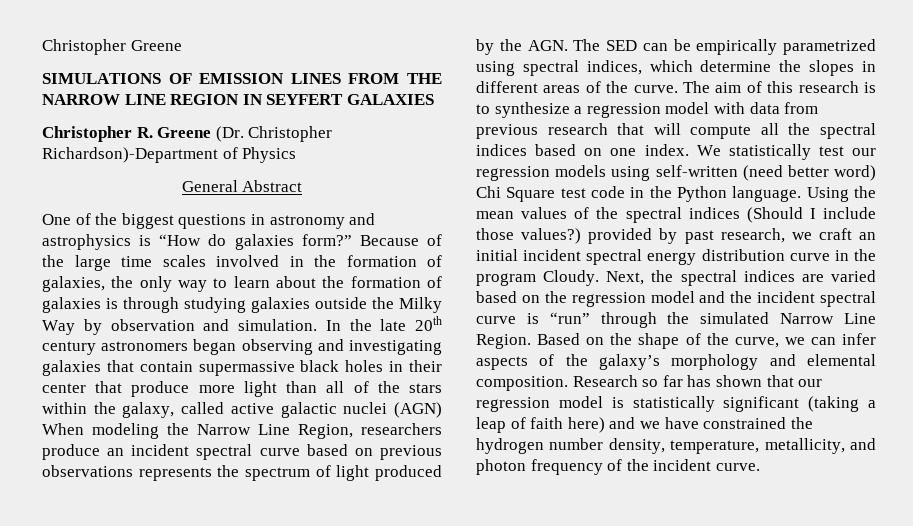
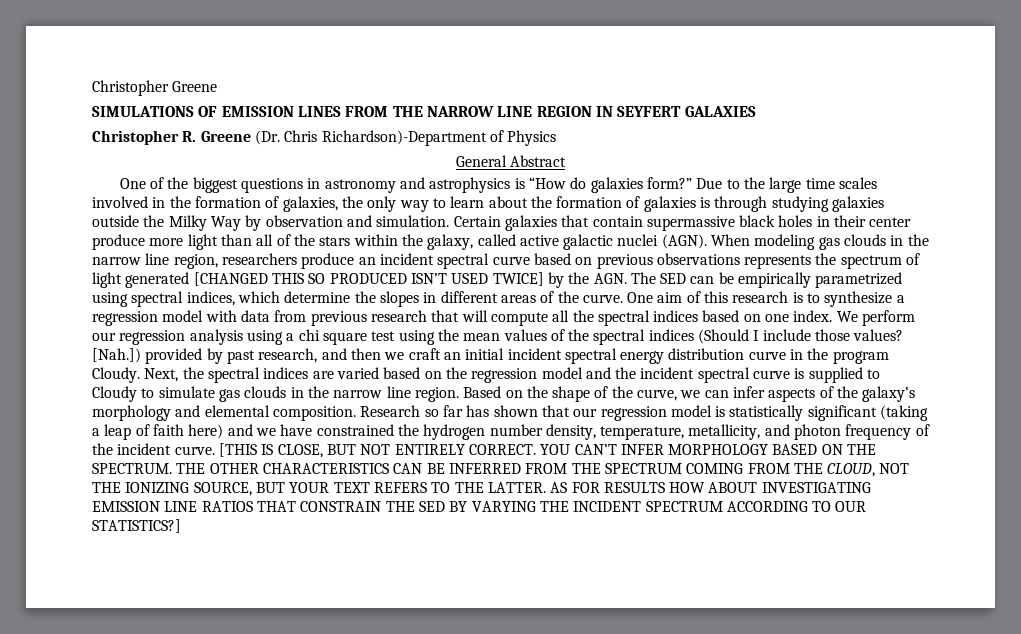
[248,126,333,142] Christopher -> [284,130,318,142] Chris
[359,234,443,246] Because of -> [696,178,740,189] Due to
[325,316,442,331] [42,339,442,355] In the late 20th century astronomers began observing and investigating -> [453,216,501,227] Certain
[95,381,123,393] that -> (912, 222) none
[394,402,443,418] (AGN) -> [661,234,707,249] (AGN).
[167,423,353,439] the Narrow Line Region, -> [818,234,929,250] [92,253,218,269] gas clouds in the narrow line region,
[375,465,443,481] produced -> [125,272,544,288] generated [CHANGED THIS SO PRODUCED ISN’T USED TWICE]
[683,81,710,93] The -> [627,292,654,303] One
[728,144,876,160] [476,165,876,181] [476,186,849,202] statistically test our regression models using self-written (need better word) Chi Square test code in the Python language. Using -> [862,310,916,326] [92,329,435,345] perform our regression analysis using a chi square test using
[521,228,582,244] values?) -> [853,329,904,341] [92,348,141,363] values? [Nah.])
(785, 235) none -> [321,348,381,360] and then
[549,312,876,328] [476,334,531,349] “run” through the simulated Narrow Line Region. -> [808,367,881,383] [92,386,459,402] supplied to Cloudy to simulate gas clouds in the narrow line region.
(760, 467) none -> [218,443,877,458] [92,463,910,477] [92,482,871,496] [92,501,867,512] [92,519,181,533] [THIS IS CLOSE, BUT NOT ENTIRELY CORRECT. YOU CAN’T INFER MORPHOLOGY BASED ON THE SPECTRUM. THE OTHER CHARACTERISTICS CAN BE INFERRED FROM THE SPECTRUM COMING FROM THE CLOUD, NOT THE IONIZING SOURCE, BUT YOUR TEXT REFERS TO THE LATTER. AS FOR RESULTS HOW ABOUT INVESTIGATING EMISSION LINE RATIOS THAT CONSTRAIN THE SED BY VARYING THE INCIDENT SPECTRUM ACCORDING TO OUR STATISTICS?]

